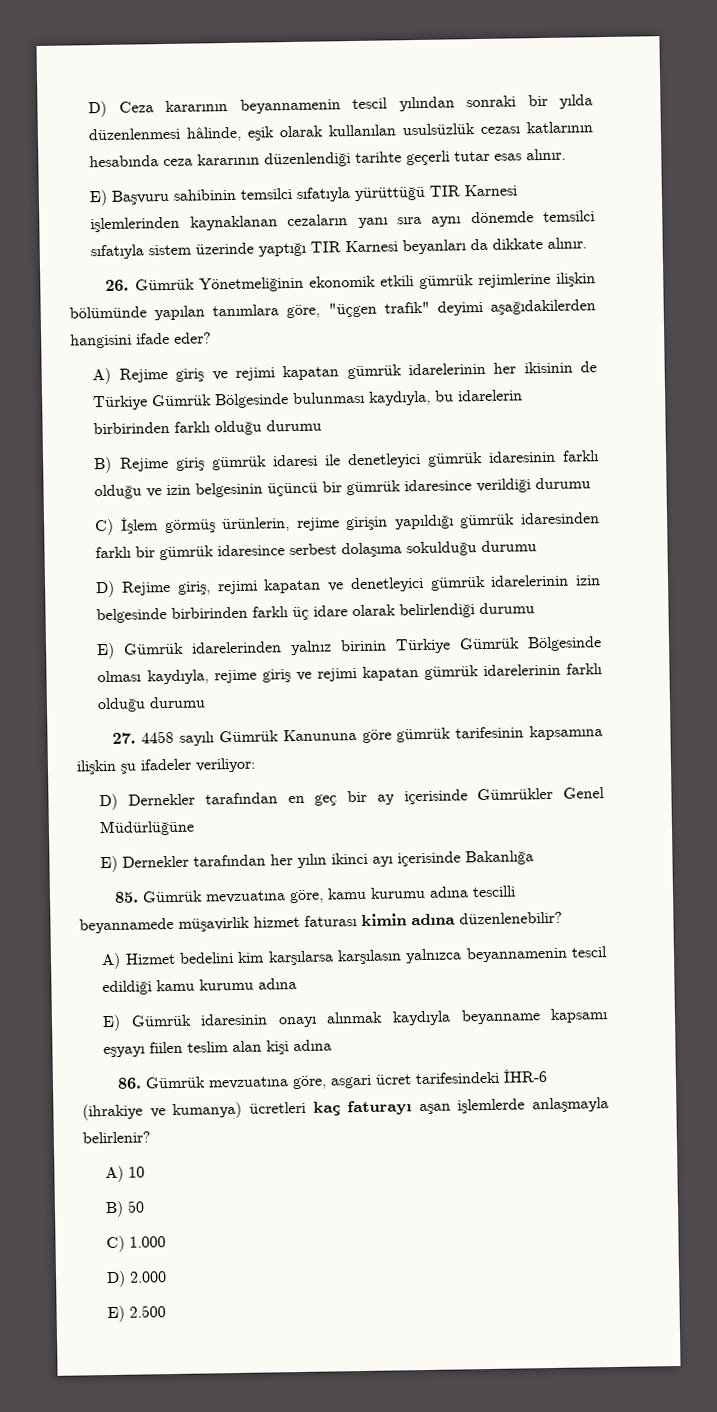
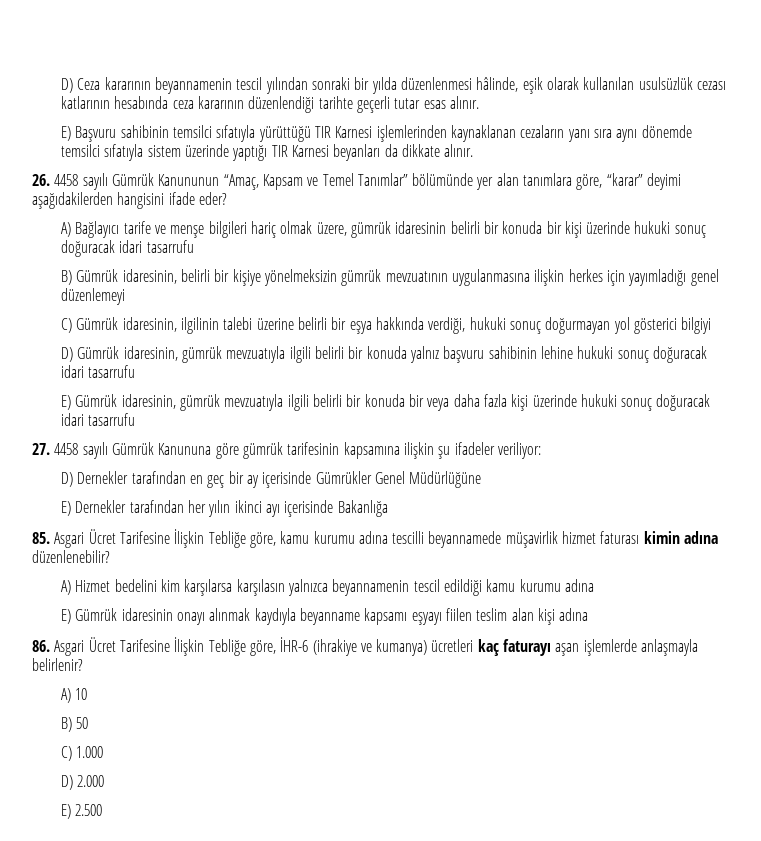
[134,272,596,293] [69,301,430,321] Gümrük Yönetmeliğinin ekonomik etkili gümrük rejimlerine ilişkin bölümünde yapılan tanımlara göre, "üçgen trafik" -> [54,173,643,190] 4458 sayılı Gümrük Kanununun “Amaç, Kapsam ve Temel Tanımlar” bölümünde yer alan tanımlara göre, “karar”
[118,361,597,383] [93,389,524,411] [93,419,323,436] [94,450,599,474] [94,477,592,500] [94,512,600,536] [95,540,538,561] [95,574,601,598] [96,602,536,624] [96,636,603,660] [97,663,602,685] [97,696,207,713] Rejime giriş ve rejimi kapatan gümrük idarelerinin her ikisinin de Türkiye Gümrük Bölgesinde bulunması kaydıyla, bu idarelerin birbirinden farklı olduğu durumu // B) Rejime giriş gümrük idaresi ile denetleyici gümrük idaresinin farklı olduğu ve izin belgesinin üçüncü bir gümrük idaresince verildiği durumu // C) İşlem görmüş ürünlerin, rejime girişin yapıldığı gümrük idaresinden farklı bir gümrük idaresince serbest dolaşıma sokulduğu durumu // D) Rejime giriş, rejimi kapatan ve denetleyici gümrük idarelerinin izin belgesinde birbirinden farklı üç idare olarak belirlendiği durumu // E) Gümrük idarelerinden yalnız birinin Türkiye Gümrük Bölgesinde olması kaydıyla, rejime giriş ve rejimi kapatan gümrük idarelerinin farklı olduğu durumu -> [75,221,706,238] [61,240,194,257] [61,269,719,286] [61,288,126,305] [61,317,712,334] [61,346,707,363] [61,365,136,378] [61,394,711,411] [61,413,136,426] Bağlayıcı tarife ve menşe bilgileri hariç olmak üzere, gümrük idaresinin belirli bir konuda bir kişi üzerinde hukuki sonuç doğuracak idari tasarrufu // B) Gümrük idaresinin, belirli bir kişiye yönelmeksizin gümrük mevzuatının uygulanmasına ilişkin herkes için yayımladığı genel düzenlemeyi // C) Gümrük idaresinin, ilgilinin talebi üzerine belirli bir eşya hakkında verdiği, hukuki sonuç doğurmayan yol gösterici bilgiyi // D) Gümrük idaresinin, gümrük mevzuatıyla ilgili belirli bir konuda yalnız başvuru sahibinin lehine hukuki sonuç doğuracak idari tasarrufu // E) Gümrük idaresinin, gümrük mevzuatıyla ilgili belirli bir konuda bir veya daha fazla kişi üzerinde hukuki sonuç doğuracak idari tasarrufu
[142,890,287,904] Gümrük mevzuatına -> [54,529,246,548] Asgari Ücret Tarifesine İlişkin Tebliğe
[145,1071,501,1090] Gümrük mevzuatına göre, asgari ücret tarifesindeki -> [54,637,276,656] Asgari Ücret Tarifesine İlişkin Tebliğe göre,

